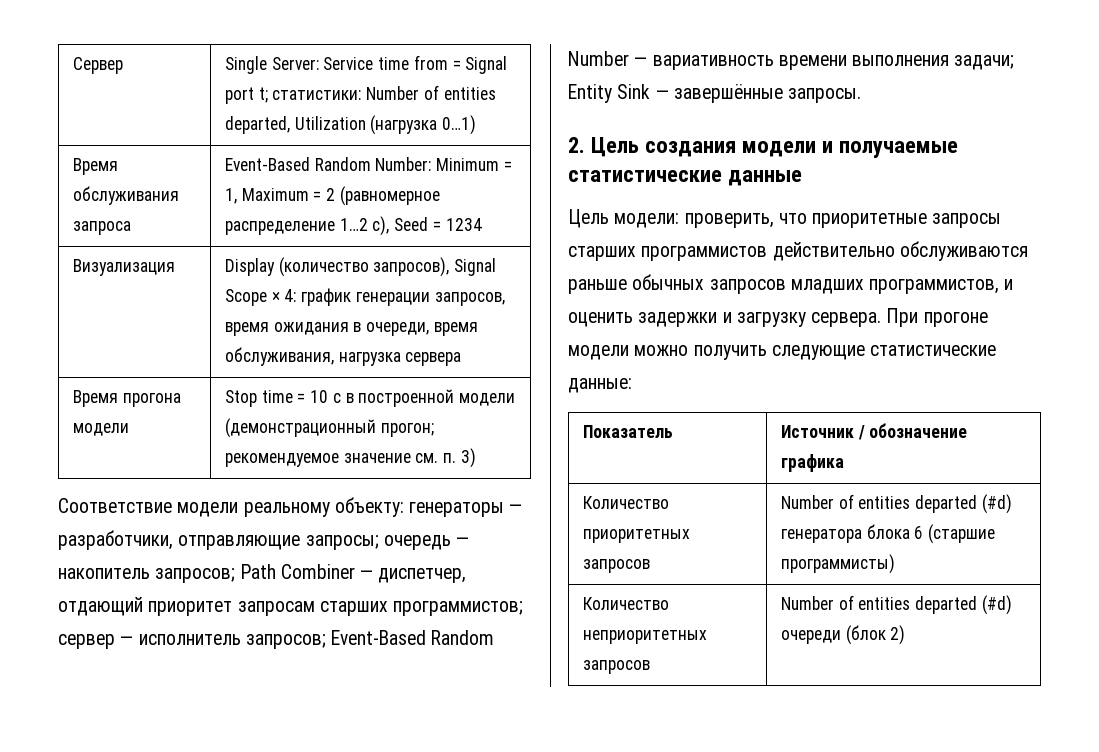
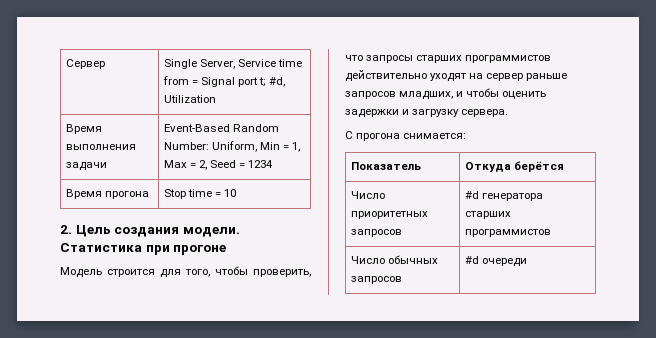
[271,57,319,70] Server: -> [199,59,235,69] Server,
[272,85,496,100] [225,116,291,134] статистики: Number of entities departed, -> [269,77,286,87] #d,
[370,115,477,135] [73,158,119,175] [73,186,180,205] [73,221,132,235] (нагрузка 0…1) // Время обслуживания запроса -> [65,124,102,134] [65,144,136,150] [65,162,107,171] // Время выполнения задачи
[436,158,512,171] [225,186,440,206] [225,216,482,236] [73,259,176,276] [225,257,497,277] [225,288,505,306] [225,322,478,336] [225,347,462,366] Minimum = 1, Maximum = 2 (равномерное распределение 1…2 с), Seed = 1234 // Визуализация | Display (количество запросов), Signal Scope × 4: график генерации запросов, время ожидания в очереди, время обслуживания, нагрузка сервера -> [211,141,301,152] [163,160,274,170] Uniform, Min = 1, Max = 2, Seed = 1234
[73,423,130,436] модели -> (149, 195) none
[332,389,516,407] [225,418,434,438] [225,448,476,468] [58,497,523,517] [58,530,470,550] [58,564,467,583] [58,597,524,616] [58,630,495,649] [568,51,1015,70] [568,84,862,103] [568,137,959,158] [568,170,803,186] [568,209,680,228] с в построенной модели (демонстрационный прогон; рекомендуемое значение см. п. 3) // Соответствие модели реальному объекту: генераторы — разработчики, отправляющие запросы; очередь — накопитель запросов; Path Combiner — диспетчер, отдающий приоритет запросам старших программистов; сервер — исполнитель запросов; Event-Based Random Number — вариативность времени выполнения задачи; Entity Sink — завершённые запросы. // 2. Цель создания модели и получаемые статистические данные // Цель модели: -> [60,225,240,237] [60,243,227,255] [60,266,248,278] // 2. Цель создания модели. Статистика при прогоне // Модель строится для того, чтобы
[812,213,928,228] приоритетные -> (363, 58) none
[899,241,1028,261] [568,274,1014,294] обслуживаются раньше обычных запросов младших программистов, и -> [430,73,568,82] [345,88,500,100] уходят на сервер раньше запросов младших, и чтобы
[886,308,988,327] [568,345,997,360] [568,378,632,393] [583,425,674,438] [781,423,968,440] [781,454,845,472] [583,496,670,509] [583,529,691,543] [583,559,651,573] [781,494,1012,514] [781,524,996,544] [781,554,896,574] [583,597,670,610] [583,630,708,644] [583,660,651,674] [781,595,1012,615] [781,625,906,645] При прогоне модели можно получить следующие статистические данные: // Показатель | Источник / обозначение графика // Количество приоритетных запросов | Number of entities departed (#d) генератора блока 6 (старшие программисты) // Количество неприоритетных запросов | Number of entities departed (#d) очереди (блок 2) -> [345,131,467,141] [350,162,421,170] [464,161,564,172] [350,191,385,199] [350,211,428,219] [350,229,402,237] [464,191,543,201] [464,211,511,219] [464,229,551,237] [350,255,438,264] [350,276,402,284] [464,256,527,267] // С прогона снимается: // Показатель | Откуда берётся // Число приоритетных запросов | #d генератора старших программистов // Число обычных запросов | #d очереди

